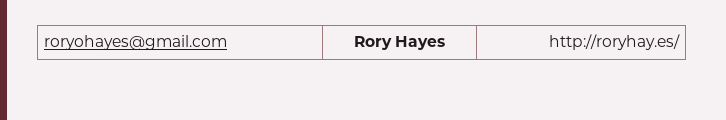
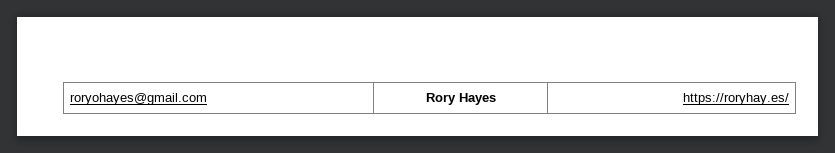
[549,34,681,50] http://roryhay.es/ -> [682,93,789,105] https://roryhay.es/

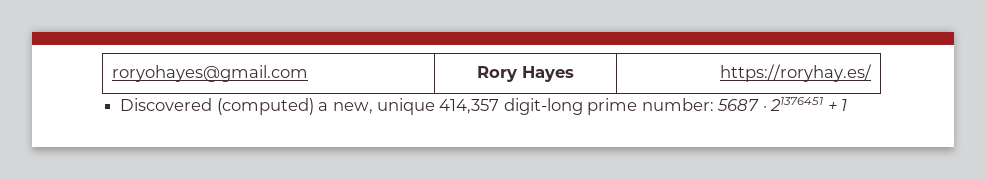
(789, 99) none -> [120,97,848,115] // Discovered (computed) a new, unique 414,357 digit-long prime number: 5687 · 21376451 + 1

